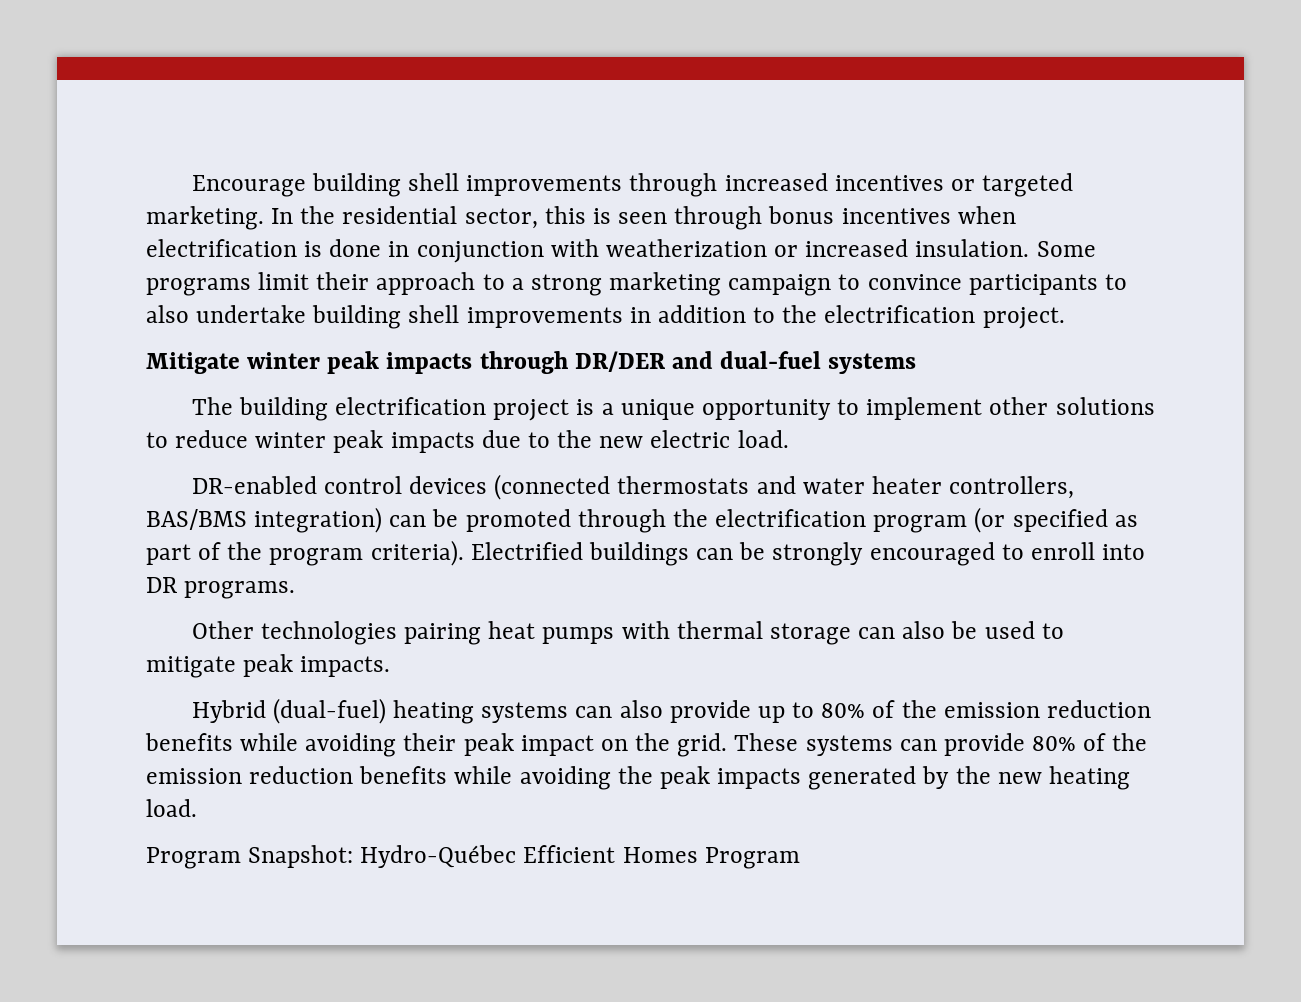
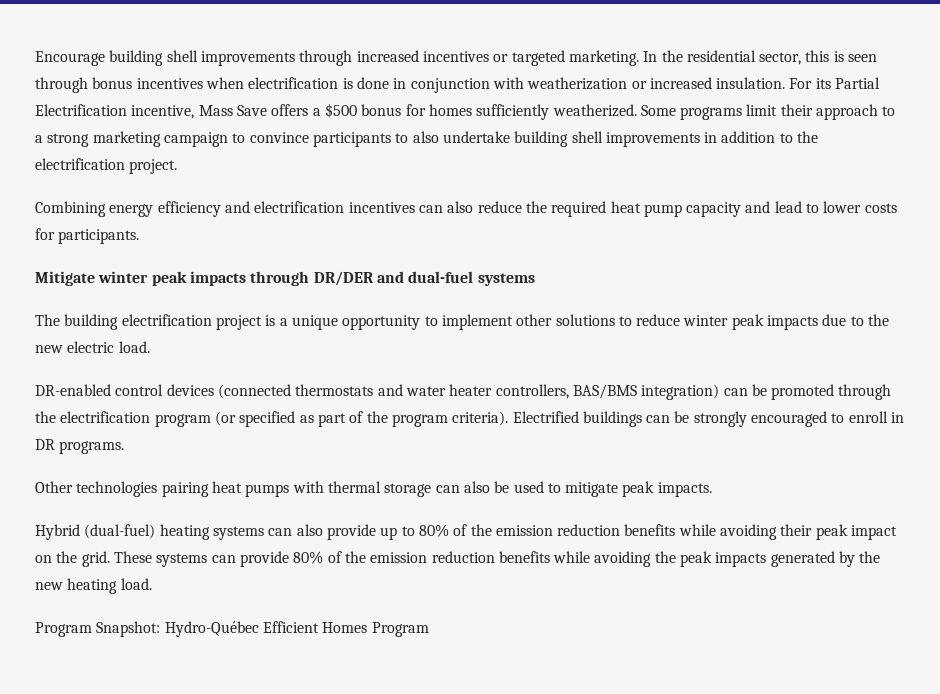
(1030, 248) none -> [789,77,881,89] [35,103,637,120] For its Partial Electrification incentive, Mass Save offers a $500 bonus for homes sufficiently weatherized.
(1065, 318) none -> [35,201,897,217] [35,228,140,244] // Combining energy efficiency and electrification incentives can also reduce the required heat pump capacity and lead to lower costs for participants.
[1102,544,1146,560] into -> [891,412,905,423] in

